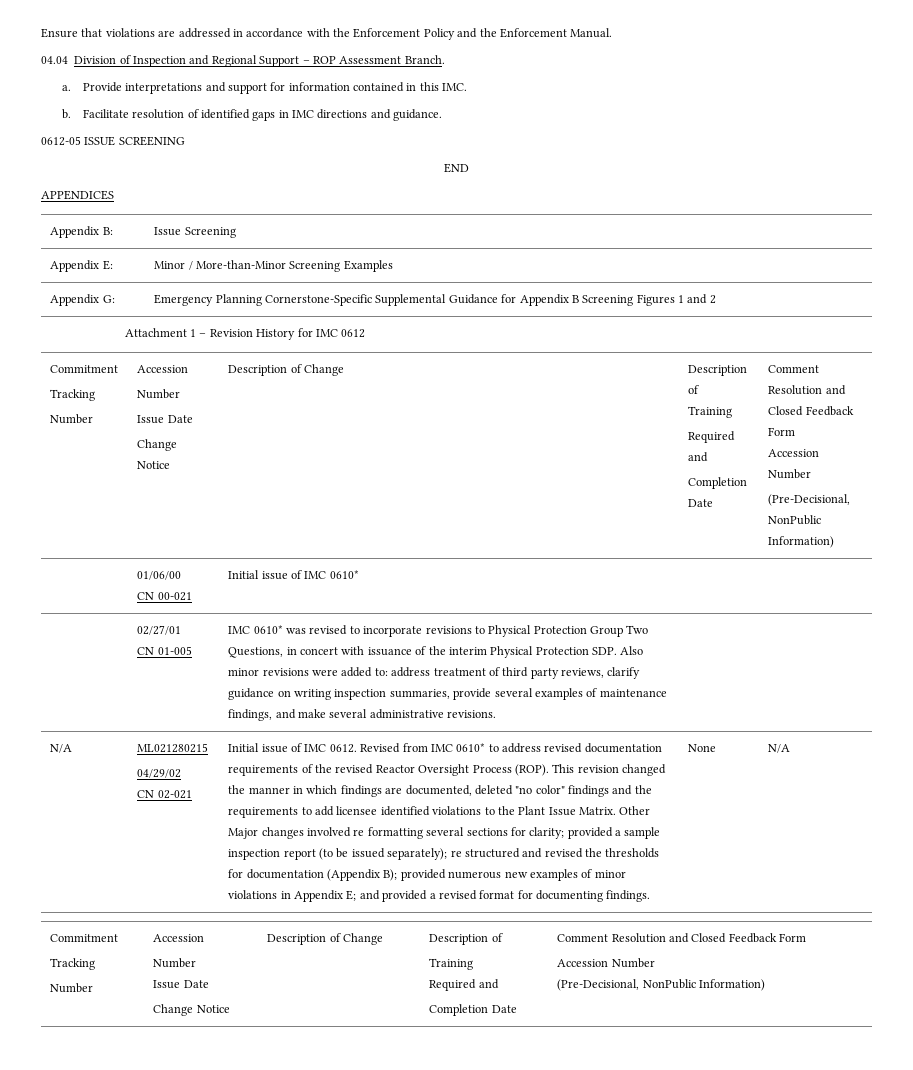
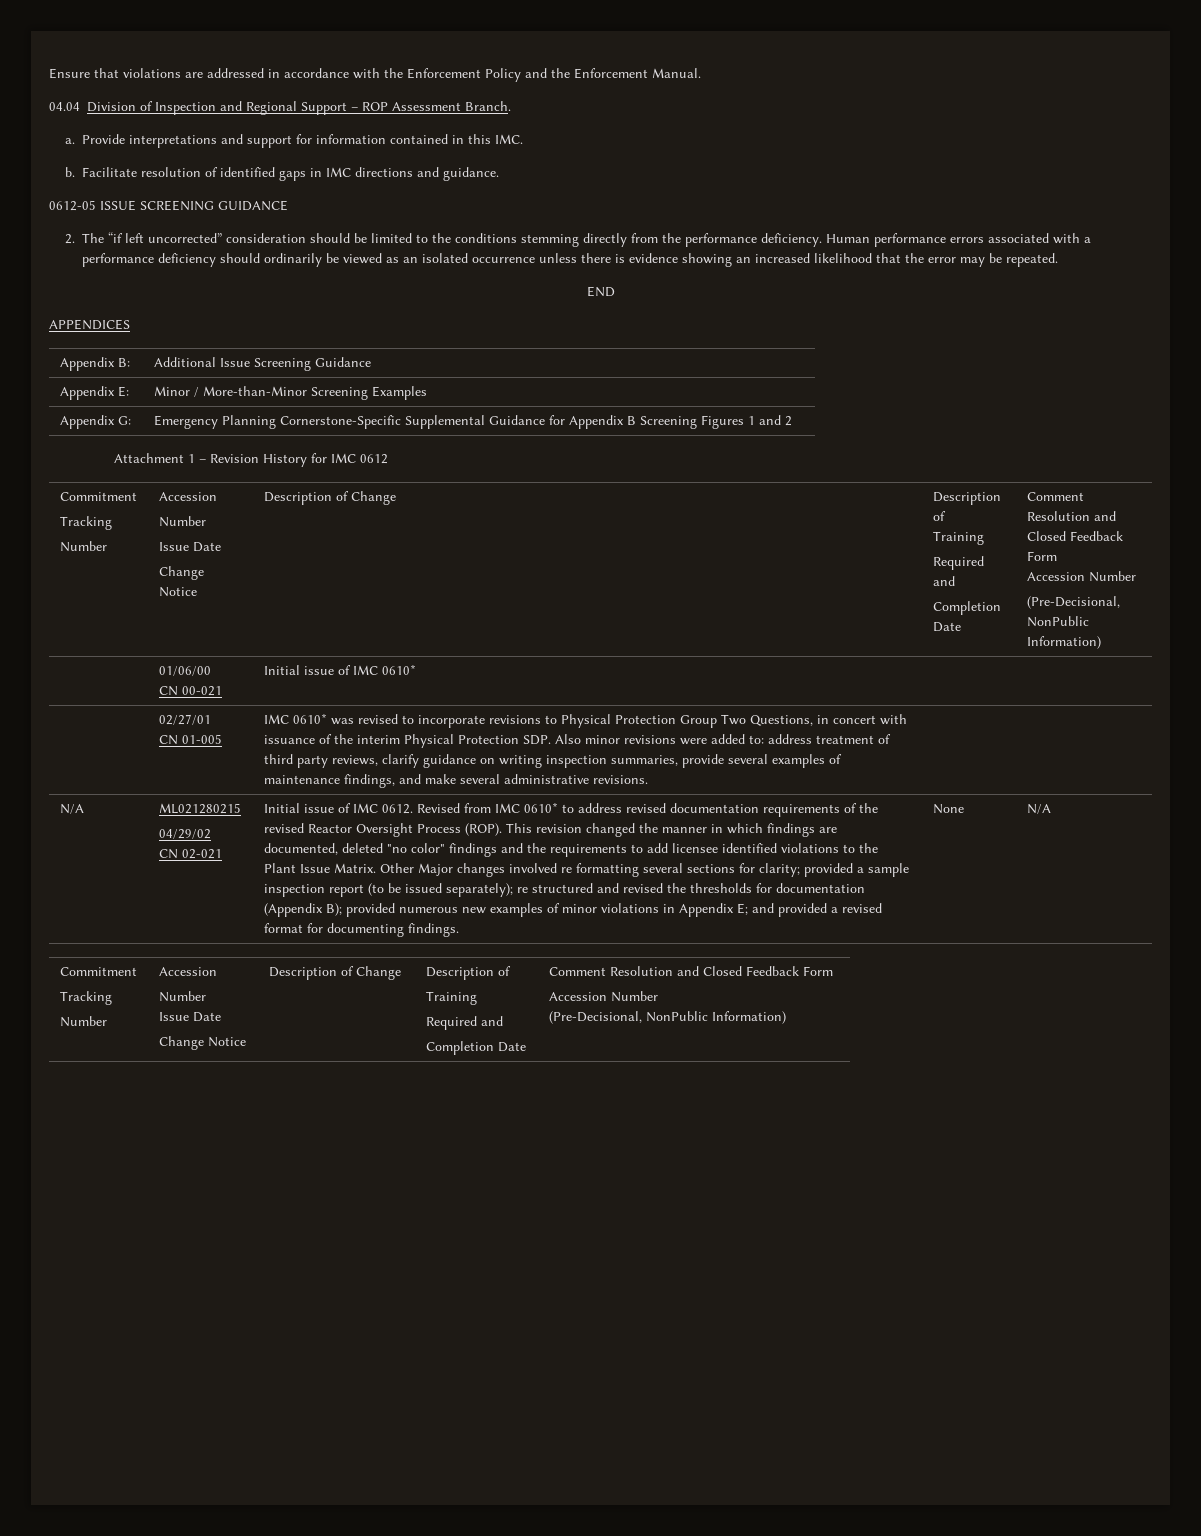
(185, 141) none -> [218,200,288,211] [65,232,1092,247] [82,253,1059,267] GUIDANCE // 2. The “if left uncorrected” consideration should be limited to the conditions stemming directly from the performance deficiency. Human performance errors associated with a performance deficiency should ordinarily be viewed as an isolated occurrence unless there is evidence showing an increased likelihood that the error may be repeated.
(113, 231) none -> [153,357,216,367] Additional
(236, 232) none -> [314,357,371,367] Guidance

